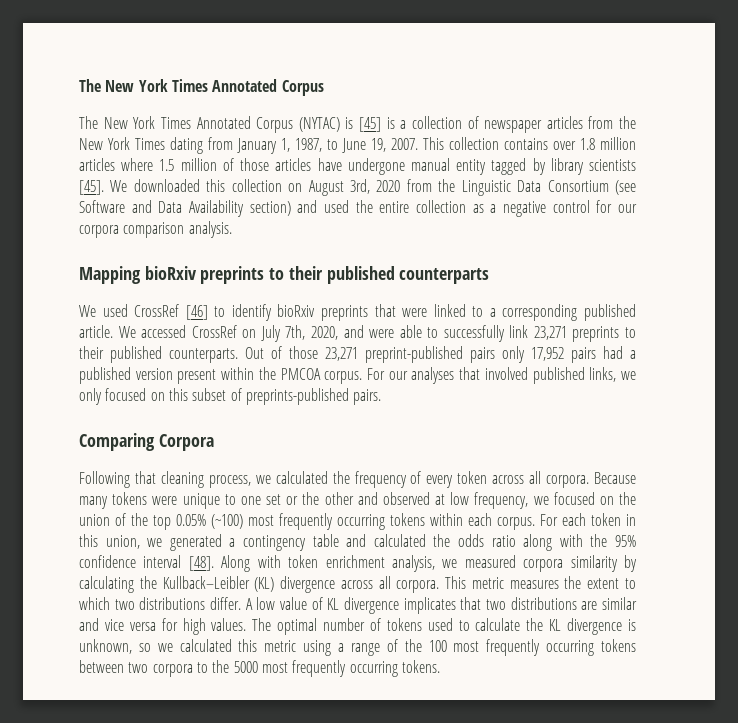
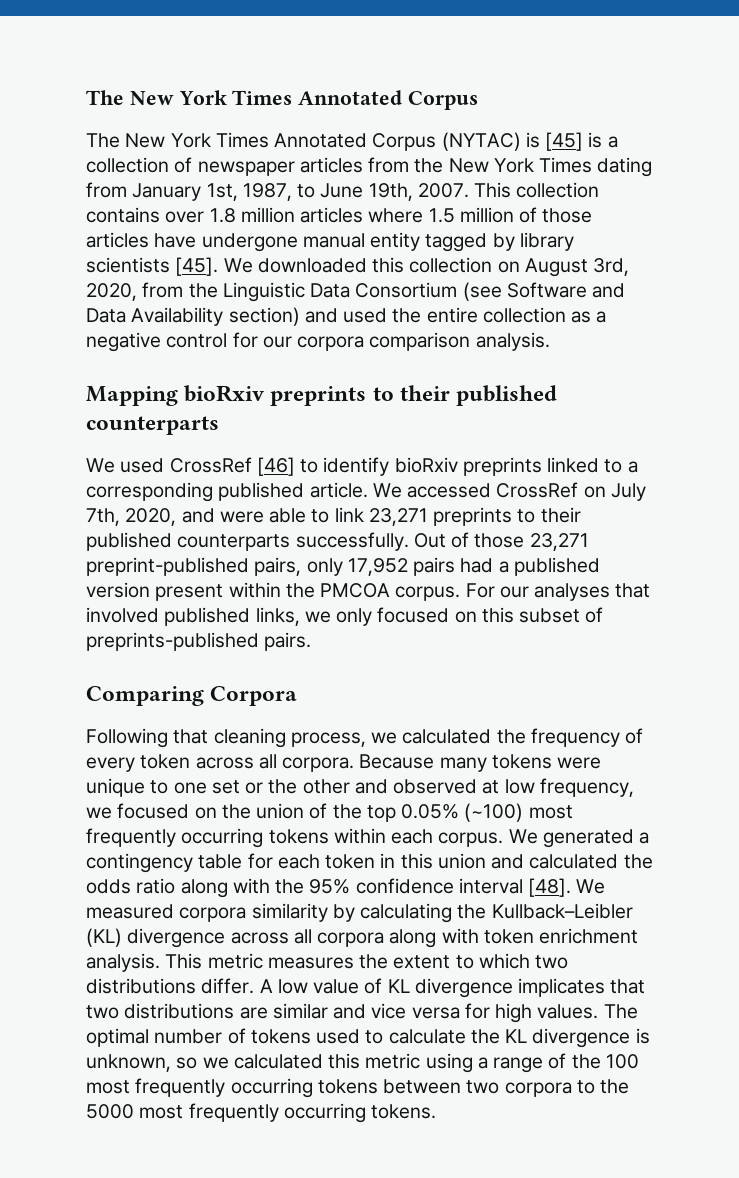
[280,138,290,152] 1, -> [206,183,238,201] 1st,
[370,138,386,152] 19, -> [368,183,413,201] 19th,
[376,180,401,192] 2020 -> [86,283,137,301] 2020,
[374,304,428,317] that were -> (542, 466) none
[443,325,505,342] successfully -> (330, 516) none
[169,348,238,363] counterparts. -> [177,532,409,551] counterparts successfully.
[470,347,495,363] pairs -> [254,557,302,576] pairs,
[540,513,636,526] [79,534,339,551] For each token in this union, we generated a contingency table -> [508,829,650,848] [86,853,486,873] We generated a contingency table for each token in this union
[221,555,458,572] Along with token enrichment analysis, we -> [576,879,606,894] We
[396,580,440,593] corpora. -> [317,928,639,948] [86,953,160,972] corpora along with token enrichment analysis.

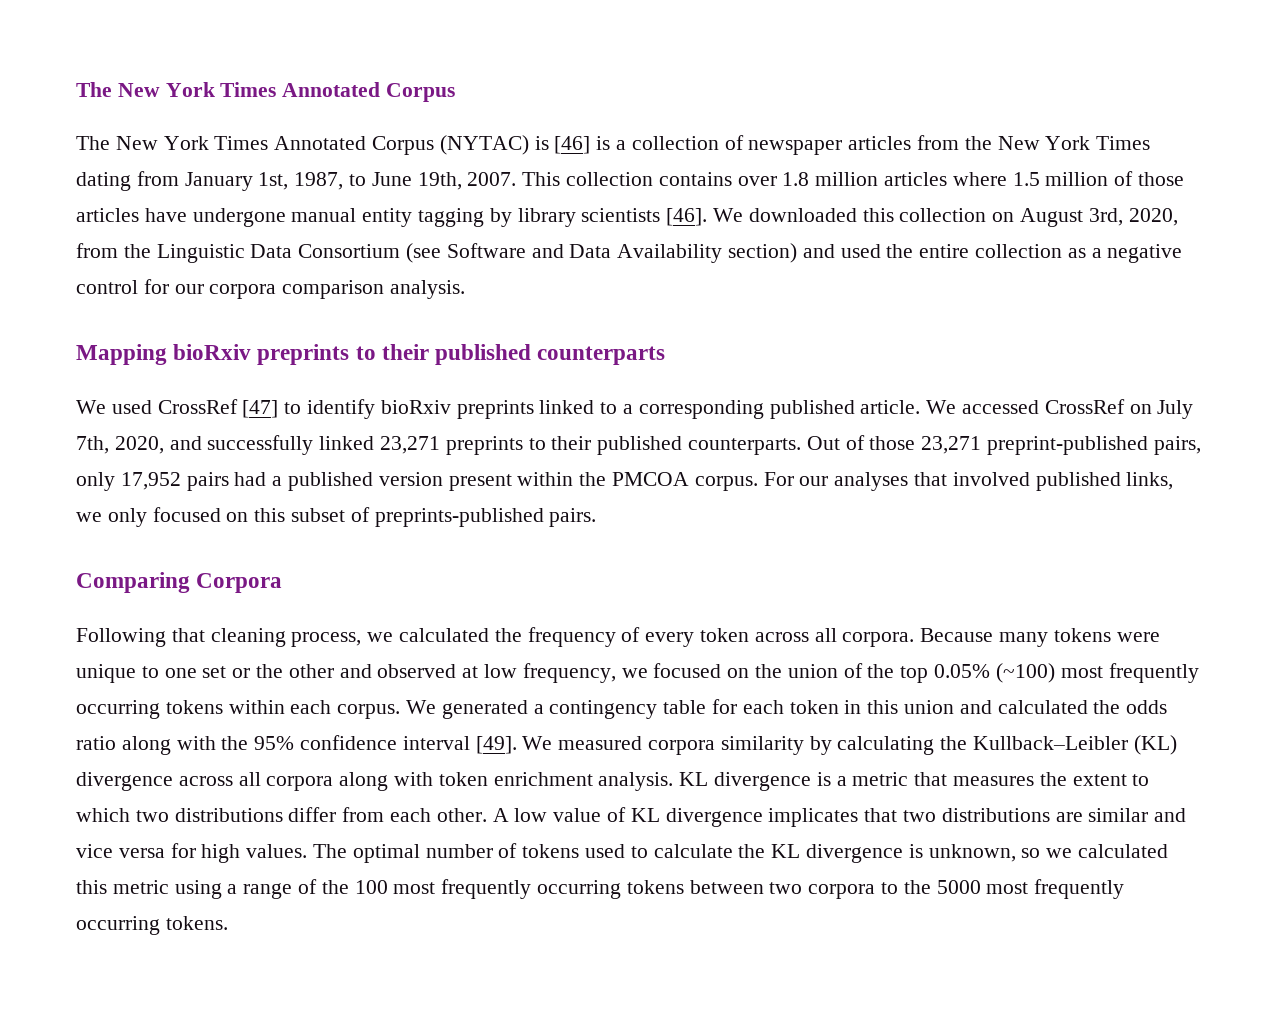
[545,132,584,151] [45] -> [554,136,591,154] [46]
[425,233,488,252] tagged -> [418,208,485,227] tagging
[175,257,219,276] [45]. -> [666,208,708,226] [46].
[256,457,295,476] [46] -> [242,400,279,418] [47]
[219,507,364,523] were able to link -> [207,435,375,455] successfully linked
[177,532,409,551] counterparts successfully. -> [688,438,802,455] counterparts.
[528,878,572,897] [48]. -> [475,736,517,754] [49].
[165,953,263,969] This metric -> [679,772,948,791] KL divergence is a metric that
[201,978,255,994] differ. -> [288,807,487,822] differ from each other.

